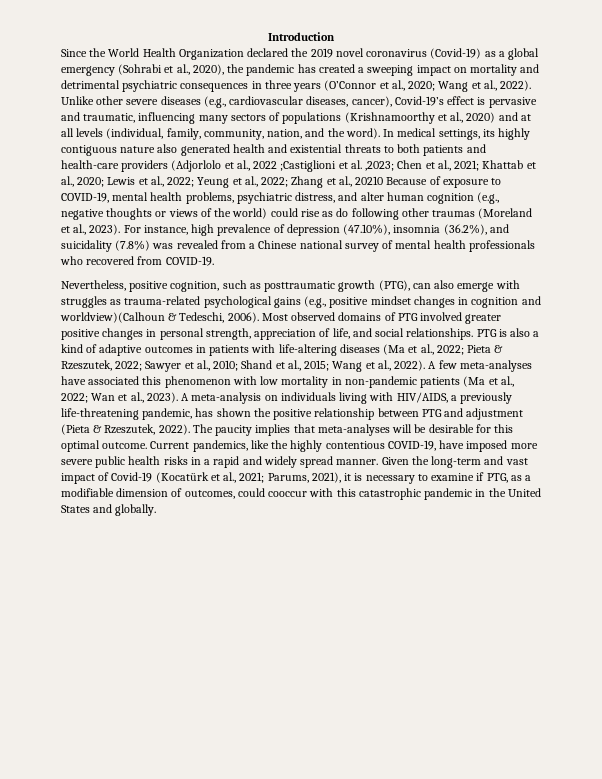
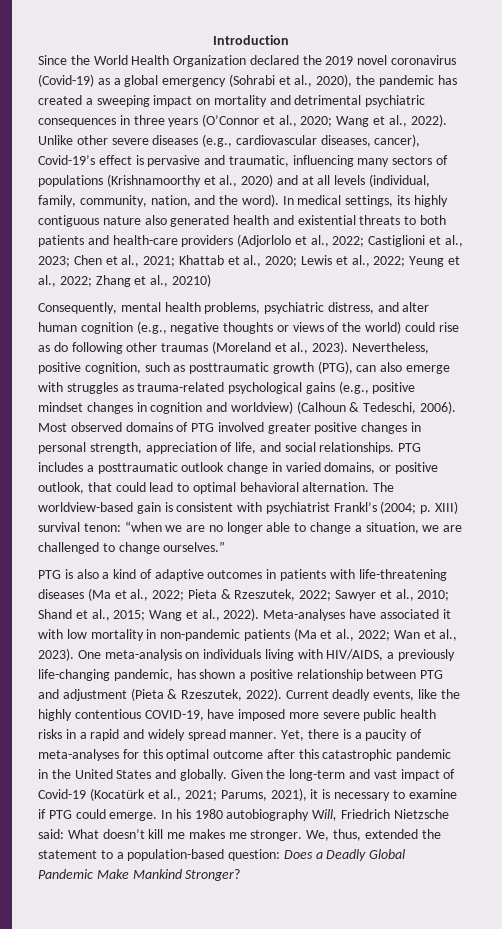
[253,160,395,172] 2022 ;Castiglioni et al. ,2023; -> [332,235,463,247] [38,256,70,267] 2022; Castiglioni et al., 2023;
[355,176,502,188] [61,192,109,203] 20210 Because of exposure to COVID-19, -> [171,274,211,287] [38,302,117,314] 20210) // Consequently,
[123,224,509,236] [61,240,535,252] [60,256,214,266] For instance, high prevalence of depression (47.10%), insomnia (36.2%), and suicidality (7.8%) was revealed from a Chinese national survey of mental health professionals who recovered from COVID-19. // -> (349, 347) none
[60,312,165,323] worldview)(Calhoun -> [230,401,346,414] worldview) (Calhoun
(497, 333) none -> [38,462,439,474] [38,482,395,494] [38,501,459,514] [38,521,463,534] [38,541,226,554] [38,570,61,579] includes a posttraumatic outlook change in varied domains, or positive outlook, that could lead to optimal behavioral alternation. The worldview-based gain is consistent with psychiatrist Frankl’s (2004; p. XIII) survival tenon: “when we are no longer able to change a situation, we are challenged to change ourselves.” // PTG
[278,344,337,356] life-altering -> [358,569,447,581] life-threatening
[428,360,532,372] [61,376,231,388] A few meta-analyses have associated this phenomenon -> [263,609,451,621] Meta-analyses have associated it
[181,393,190,401] A -> [77,650,101,659] One
[61,408,139,420] life-threatening -> [38,669,110,681] life-changing
[253,408,271,417] the -> [239,672,247,679] a
[192,424,514,436] [61,440,248,452] The paucity implies that meta-analyses will be desirable for this optimal outcome. Current pandemics, -> [285,689,415,701] Current deadly events,
(379, 462) none -> [281,729,423,741] [38,749,452,761] [38,769,227,781] Yet, there is a paucity of meta-analyses for this optimal outcome after this catastrophic pandemic in the United States and globally.
[486,473,532,483] [61,488,541,500] [61,504,157,516] PTG, as a modifiable dimension of outcomes, could cooccur with this catastrophic pandemic in the United States and globally. -> [48,809,449,821] [38,829,441,841] [38,849,406,861] [38,869,241,881] PTG could emerge. In his 1980 autobiography Will, Friedrich Nietzsche said: What doesn’t kill me makes me stronger. We, thus, extended the statement to a population-based question: Does a Deadly Global Pandemic Make Mankind Stronger?

